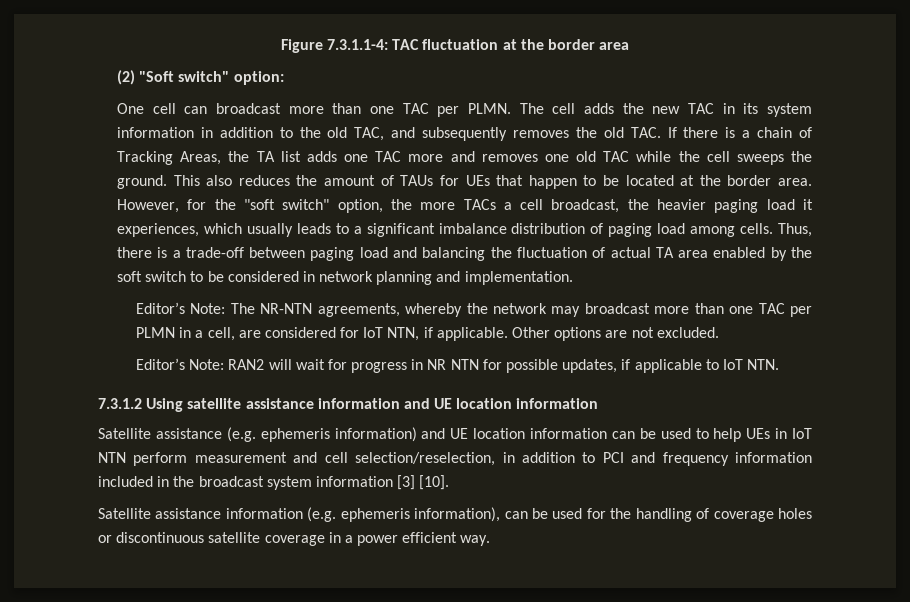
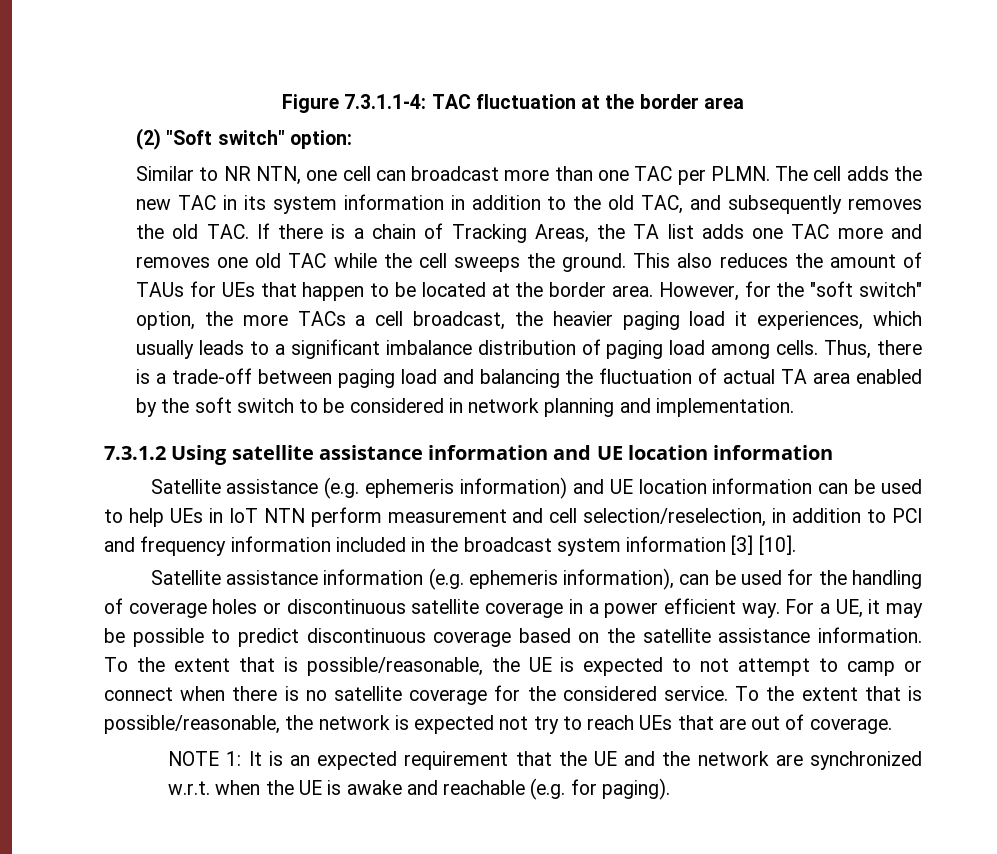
[116,103,144,114] One -> [136,166,338,185] Similar to NR NTN, one
[135,302,812,317] [135,327,719,341] [135,358,780,373] // Editor’s Note: The NR-NTN agreements, whereby the network may broadcast more than one TAC per PLMN in a cell, are considered for IoT NTN, if applicable. Other options are not excluded. // Editor’s Note: RAN2 will wait for progress in NR NTN for possible updates, if applicable to IoT NTN. -> (795, 407) none
(491, 540) none -> [785,599,923,618] [104,627,922,647] [104,657,922,676] [104,685,923,705] [104,714,892,734] [168,751,922,770] [168,778,670,800] For a UE, it may be possible to predict discontinuous coverage based on the satellite assistance information. To the extent that is possible/reasonable, the UE is expected to not attempt to camp or connect when there is no satellite coverage for the considered service. To the extent that is possible/reasonable, the network is expected not try to reach UEs that are out of coverage. // NOTE 1: It is an expected requirement that the UE and the network are synchronized w.r.t. when the UE is awake and reachable (e.g. for paging).

